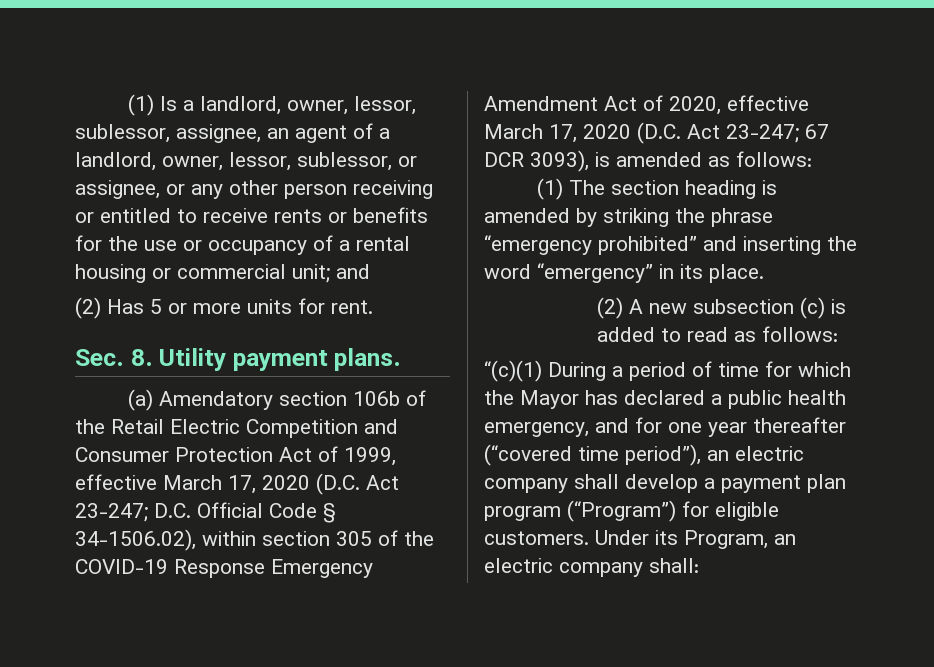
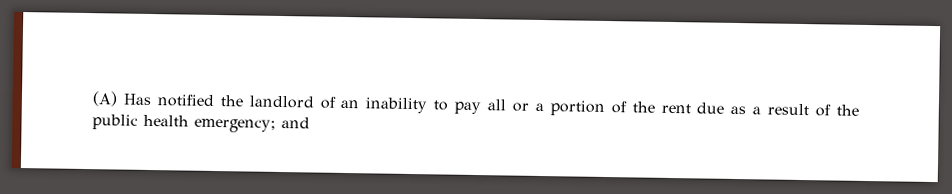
[127,94,416,116] [75,123,390,143] [75,152,417,171] [75,180,433,199] [75,207,428,223] [75,235,410,255] [75,264,370,283] [75,297,373,319] [75,348,402,371] [127,389,426,411] [75,419,398,438] [75,446,396,466] [75,473,399,495] [75,502,336,523] [75,529,434,551] [75,559,373,578] [484,95,809,115] [484,122,829,144] [484,150,812,172] [536,178,777,200] [484,208,773,227] [484,235,857,255] [484,263,764,283] [596,297,846,319] [596,326,838,342] [484,360,851,382] [484,390,846,409] [484,417,846,437] [484,444,804,466] [484,474,846,493] [484,500,779,522] [484,530,796,549] [484,558,699,577] (1) Is a landlord, owner, lessor, sublessor, assignee, an agent of a landlord, owner, lessor, sublessor, or assignee, or any other person receiving or entitled to receive rents or benefits for the use or occupancy of a rental housing or commercial unit; and // (2) Has 5 or more units for rent. // Sec. 8. Utility payment plans. // (a) Amendatory section 106b of the Retail Electric Competition and Consumer Protection Act of 1999, effective March 17, 2020 (D.C. Act 23-247; D.C. Official Code § 34-1506.02), within section 305 of the COVID-19 Response Emergency Amendment Act of 2020, effective March 17, 2020 (D.C. Act 23-247; 67 DCR 3093), is amended as follows: // (1) The section heading is amended by striking the phrase “emergency prohibited” and inserting the word “emergency” in its place. // (2) A new subsection (c) is added to read as follows: // “(c)(1) During a period of time for which the Mayor has declared a public health emergency, and for one year thereafter (“covered time period”), an electric company shall develop a payment plan program (“Program”) for eligible customers. Under its Program, an electric company shall: -> [92,91,859,117] [92,114,310,133] (A) Has notified the landlord of an inability to pay all or a portion of the rent due as a result of the public health emergency; and

